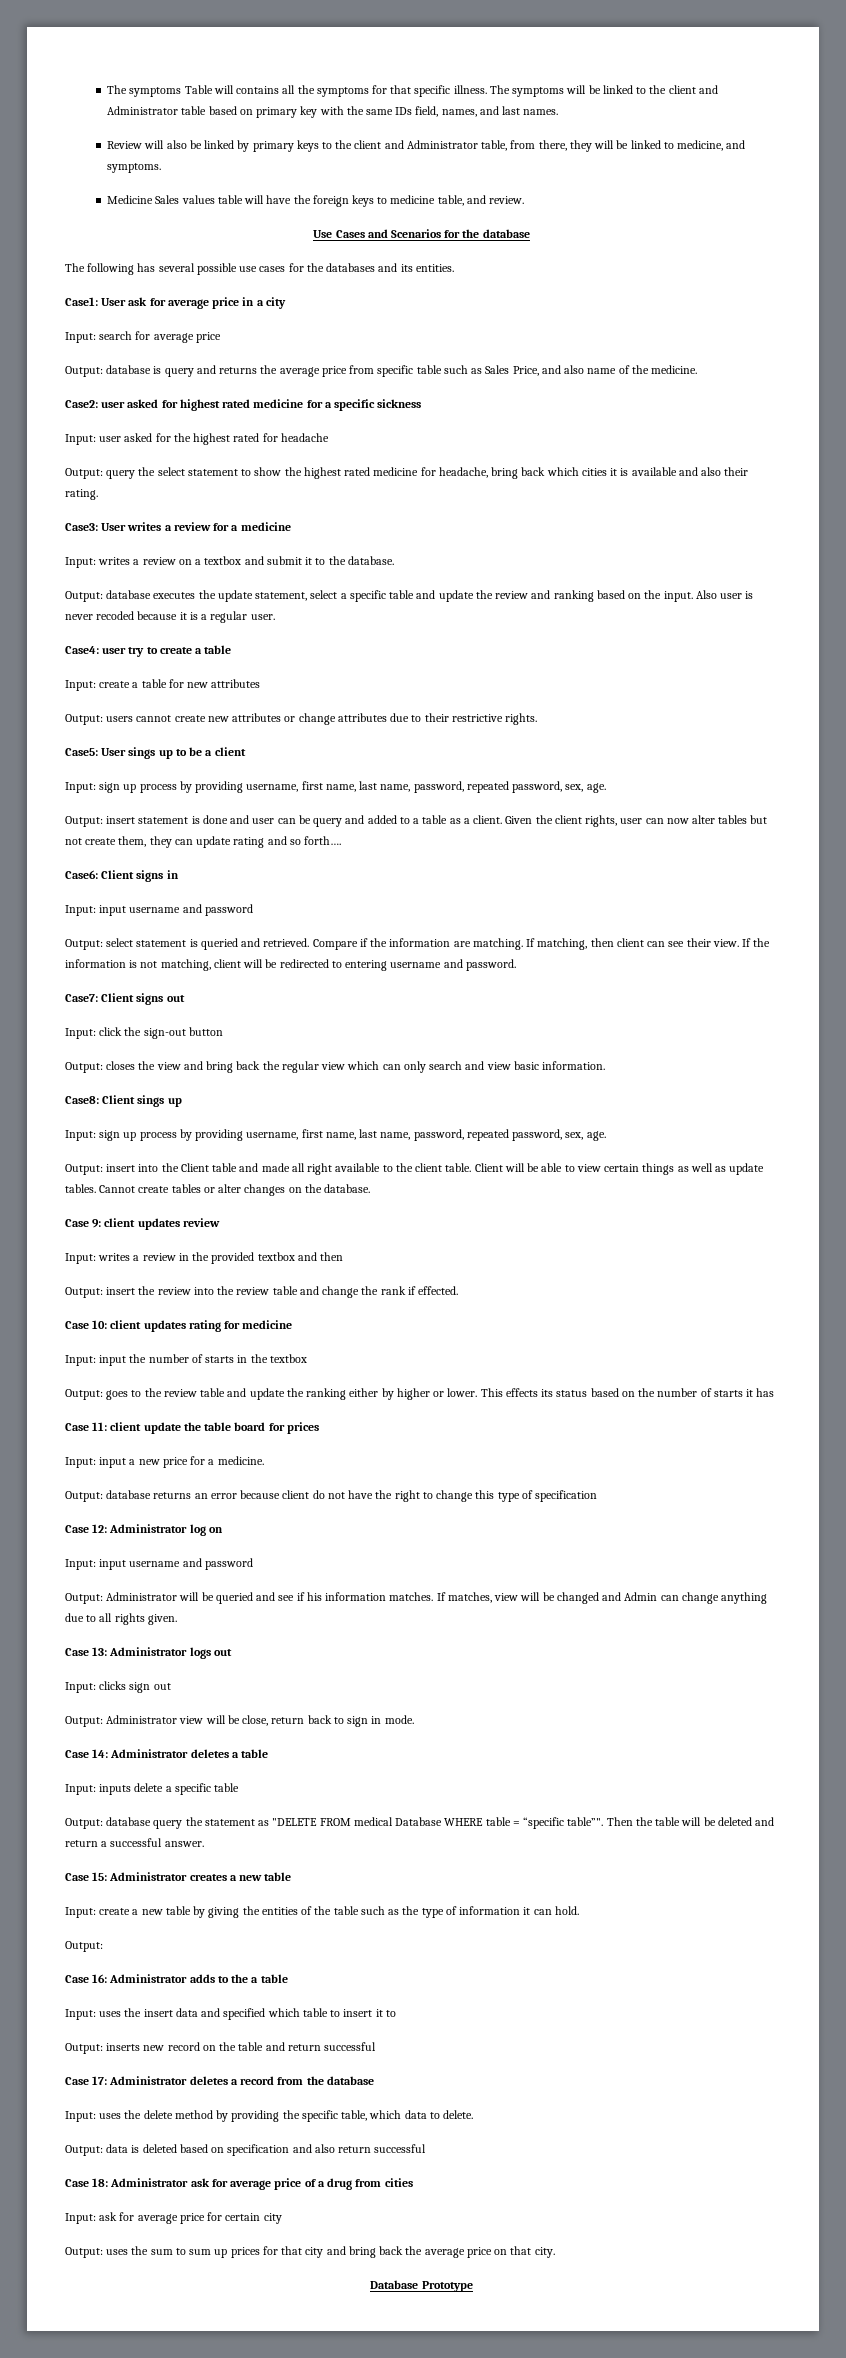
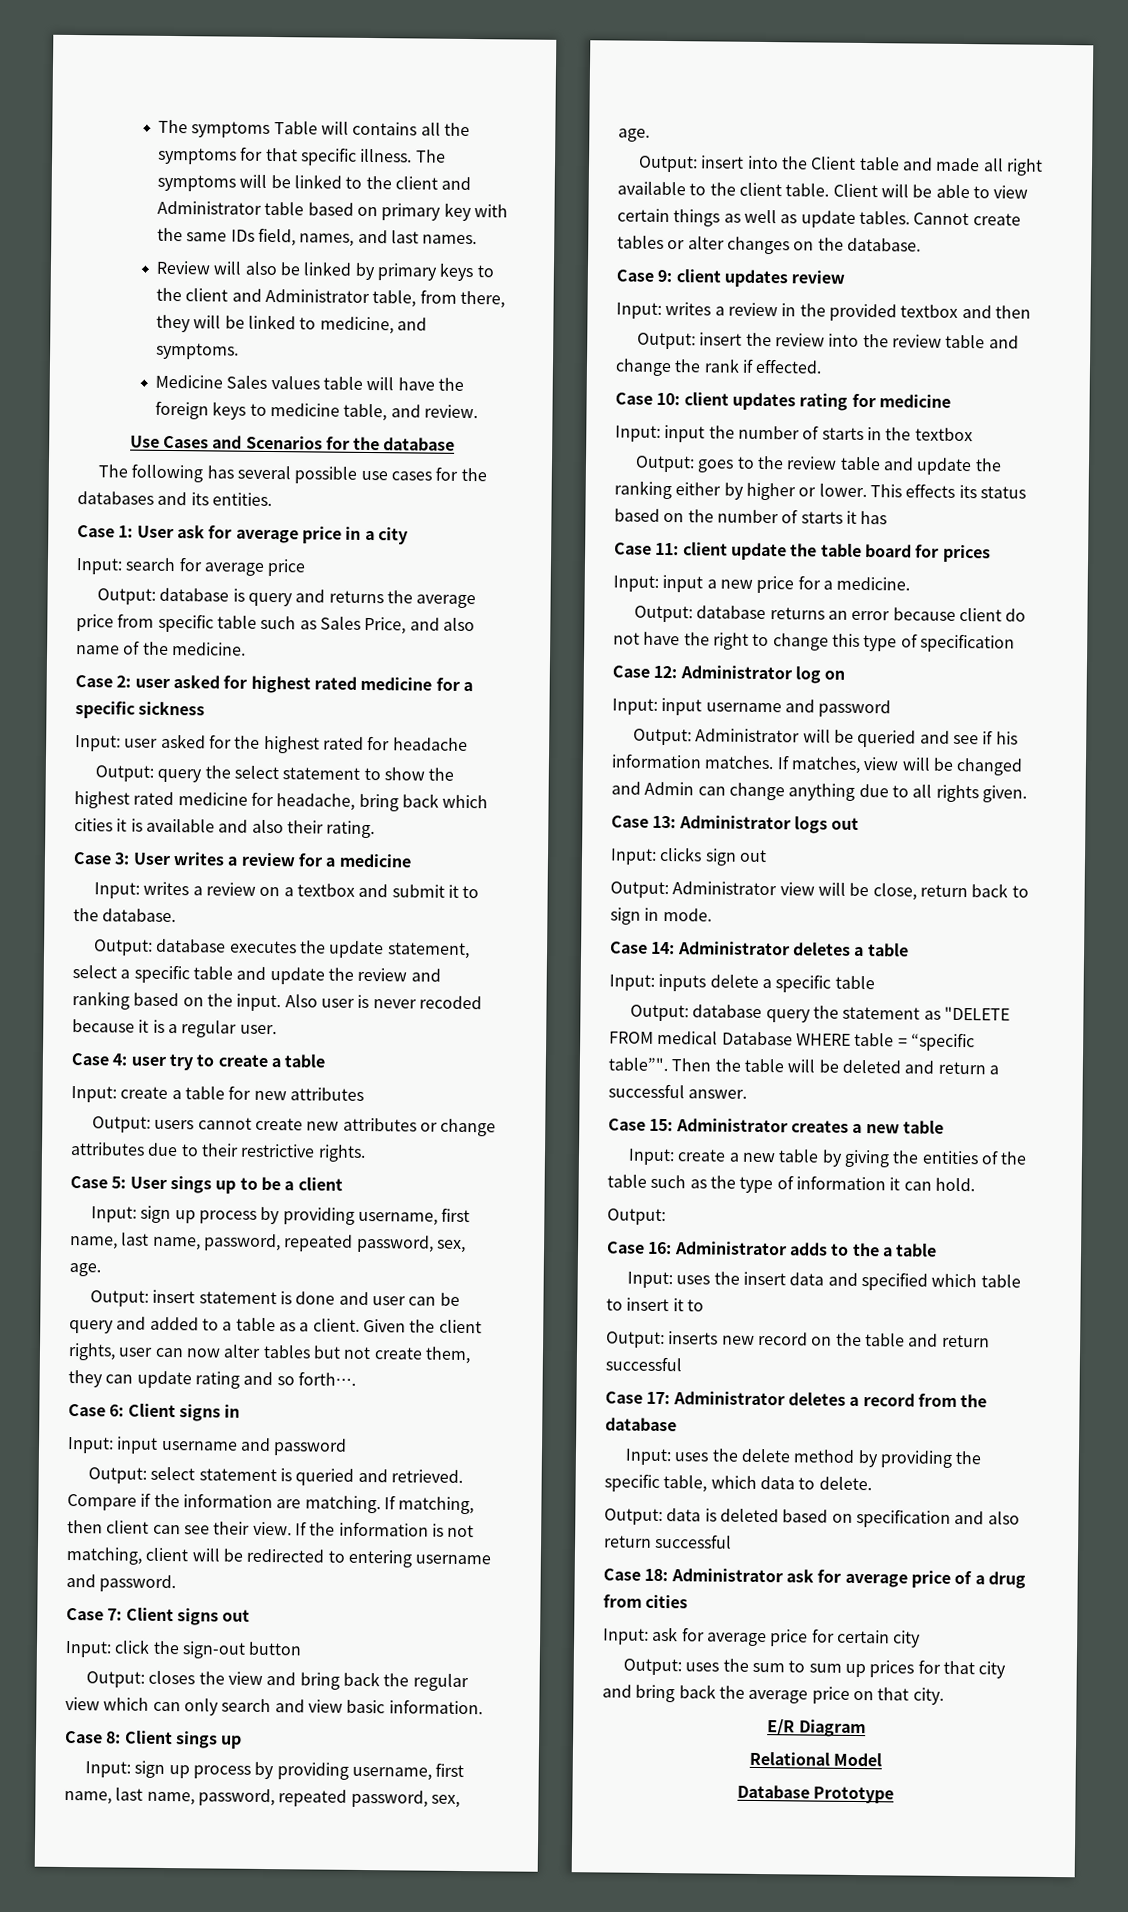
[65,297,98,306] Case1: -> [77,525,134,538] Case 1:
[65,400,98,408] Case2: -> [75,675,132,688] Case 2:
[65,523,98,531] Case3: -> [73,852,131,865] Case 3:
[65,646,99,654] Case4: -> [71,1053,128,1066] Case 4:
[65,748,98,756] Case5: -> [70,1176,127,1189] Case 5:
[65,870,98,879] Case6: -> [68,1404,125,1417] Case 6:
[65,994,98,1002] Case7: -> [66,1607,123,1621] Case 7:
[65,1096,99,1104] Case8: -> [65,1730,122,1744] Case 8:
(555, 2252) none -> [767,1719,866,1738] [748,1751,883,1767] // E/R Diagram // Relational Model

